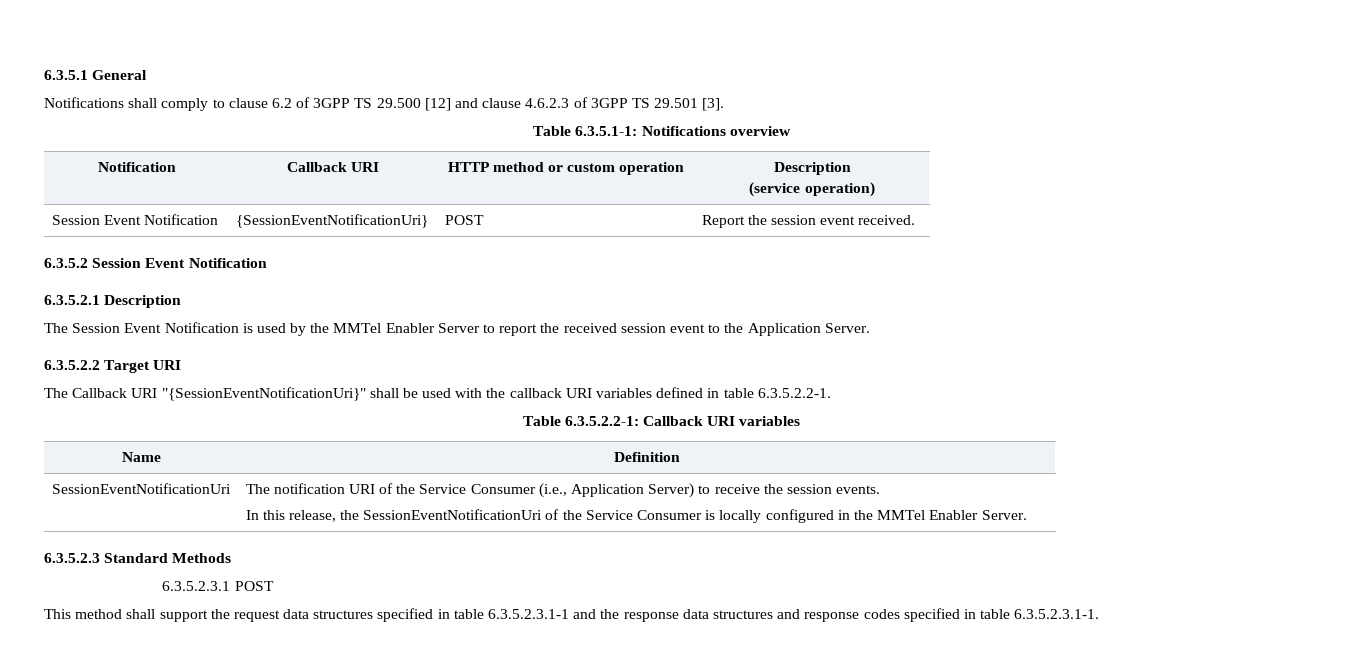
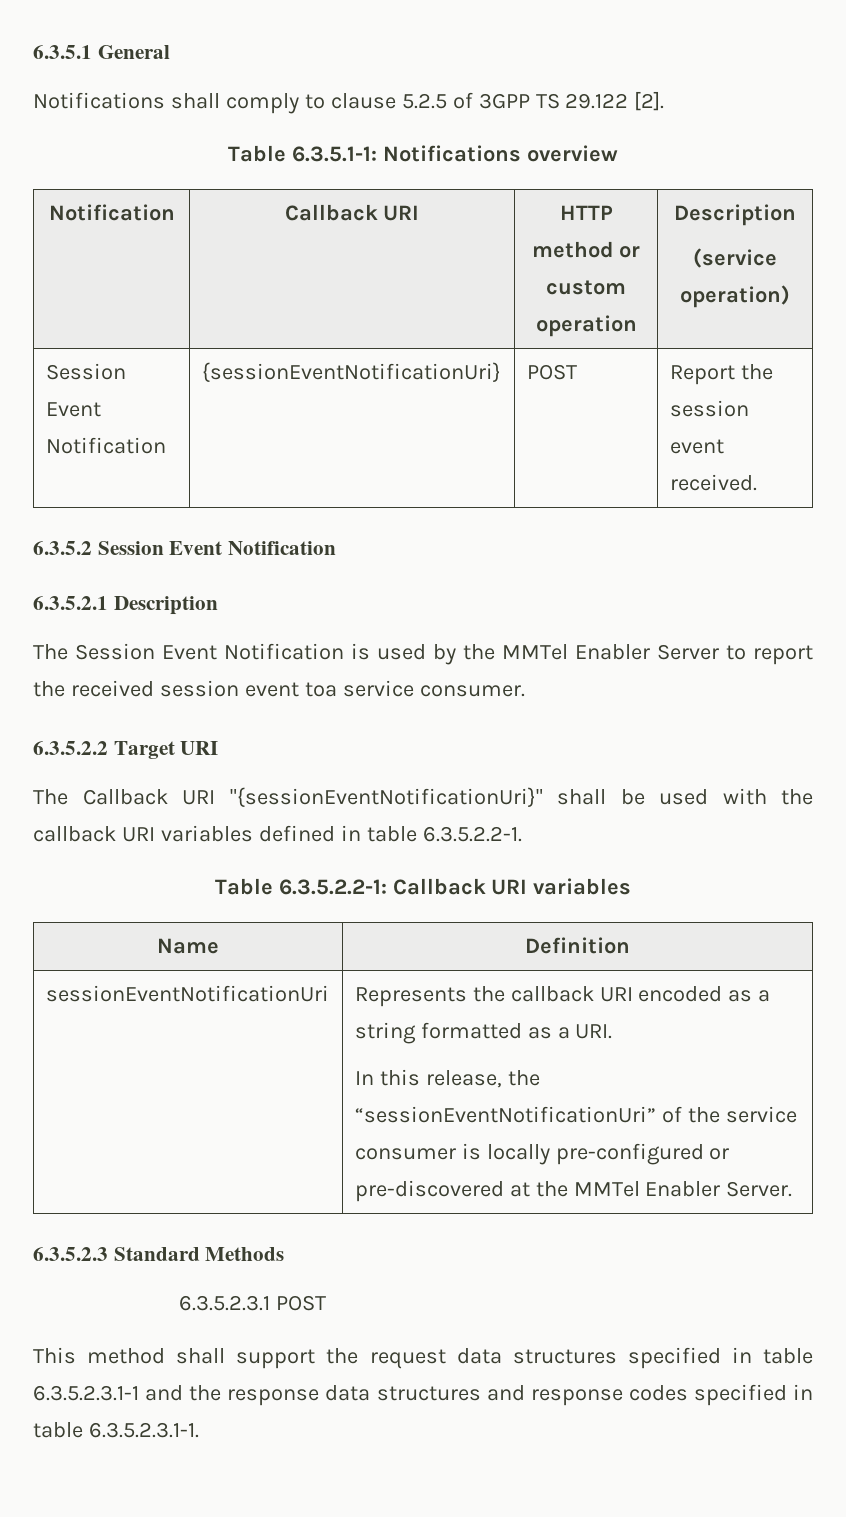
[271,97,725,111] 6.2 of 3GPP TS 29.500 [12] and clause 4.6.2.3 of 3GPP TS 29.501 [3]. -> [401,91,665,111] 5.2.5 of 3GPP TS 29.122 [2].
[235,214,428,228] {SessionEventNotificationUri} -> [201,362,501,383] {sessionEventNotificationUri}
[708,323,870,336] to the Application Server. -> [304,680,525,697] toa service consumer.
[161,387,366,401] "{SessionEventNotificationUri}" -> [229,787,543,808] "{sessionEventNotificationUri}"
[51,483,231,494] [245,483,881,498] SessionEventNotificationUri | The notification URI of the Service Consumer (i.e., Application Server) to receive the session events. -> [45,985,329,1002] [354,986,771,1007] [354,1022,613,1044] sessionEventNotificationUri | Represents the callback URI encoded as a string formatted as a URI.
[363,509,850,523] SessionEventNotificationUri of the Service Consumer is locally configured in -> [354,1106,797,1123] [354,1143,730,1165] [354,1180,530,1202] “sessionEventNotificationUri” of the service consumer is locally pre-configured or pre-discovered at

